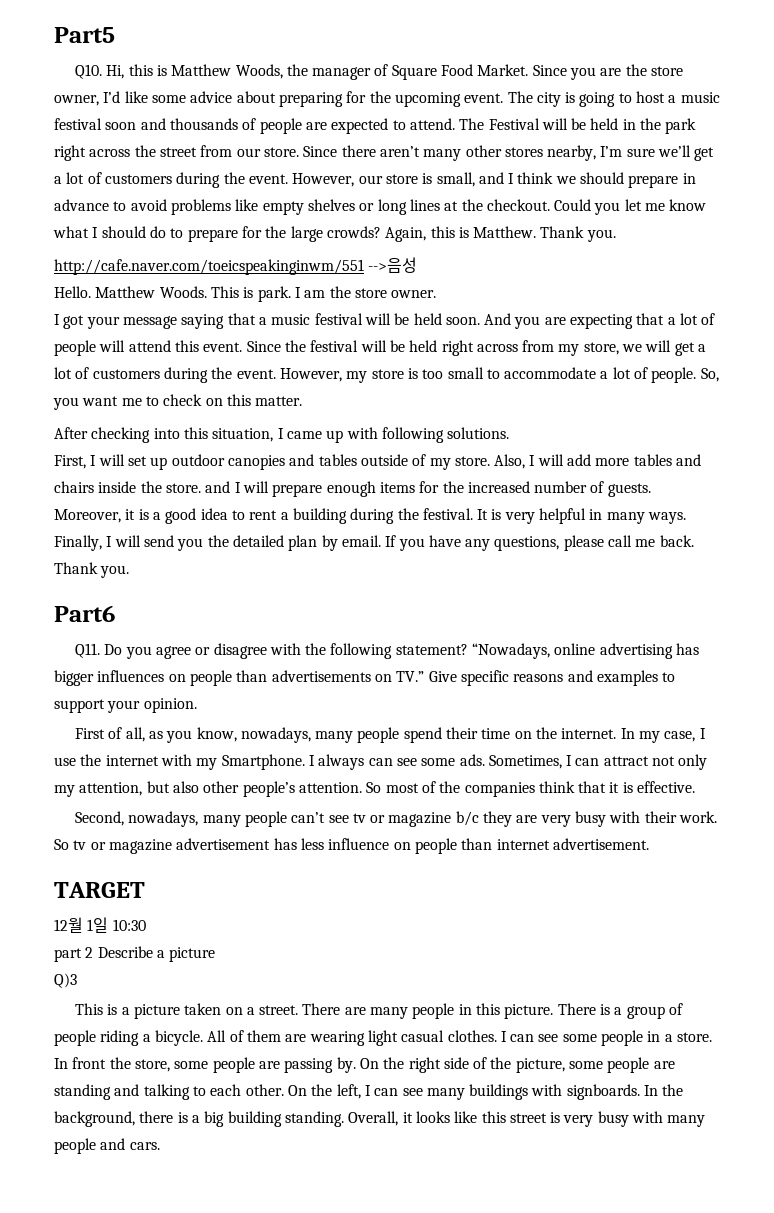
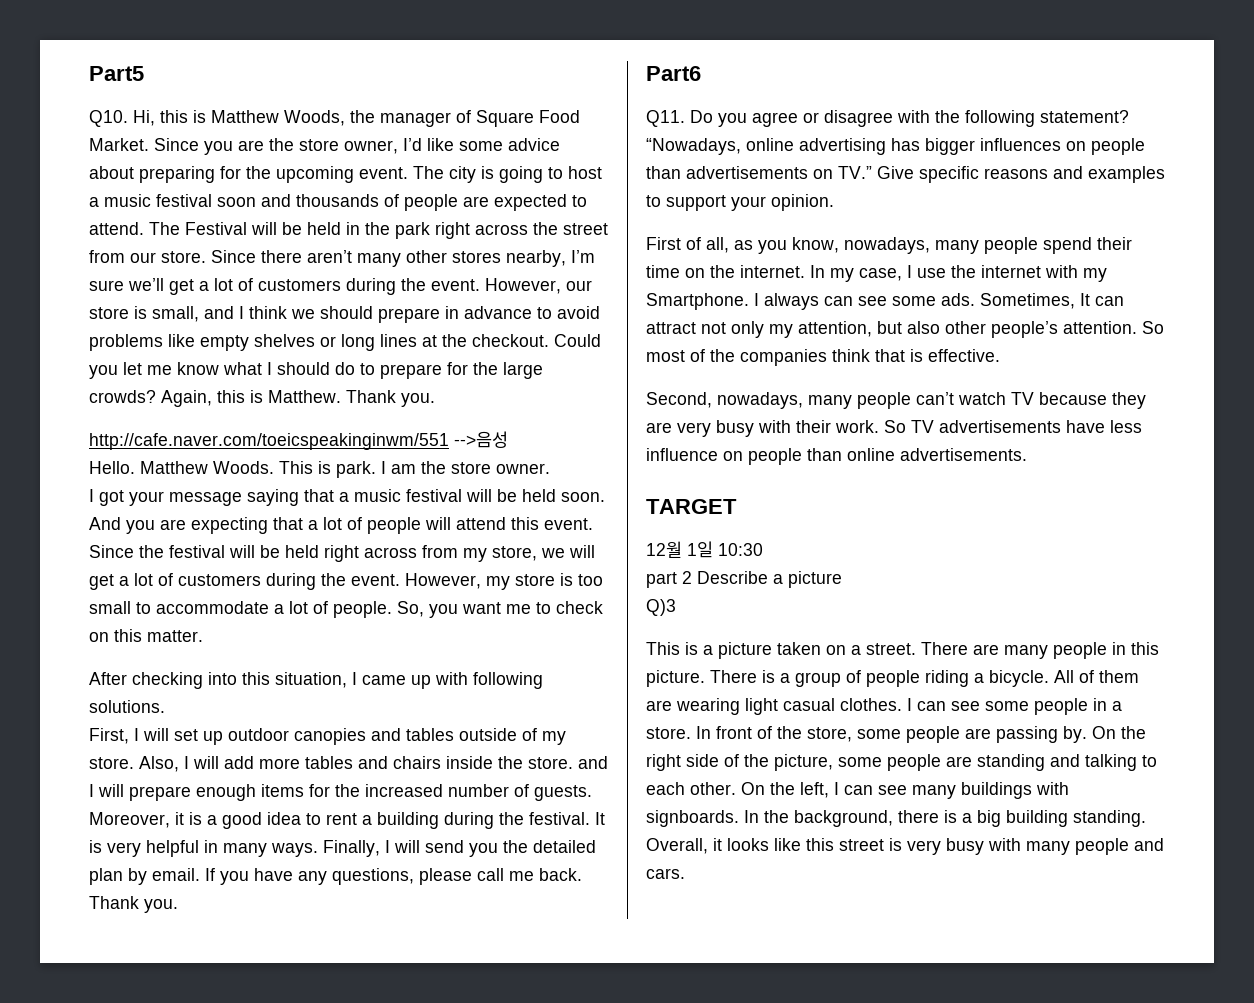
[566,755,573,766] I -> [1080,293,1090,306] It
[609,782,620,793] it -> (905, 355) none
[328,811,479,827] see tv or magazine b/c -> [958,392,1107,405] watch TV because
[73,838,297,854] tv or magazine advertisement has -> [911,420,1105,433] TV advertisements have
[496,838,649,850] internet advertisement. -> [847,448,1027,461] online advertisements.
(107, 1063) none -> [757,726,772,739] of

